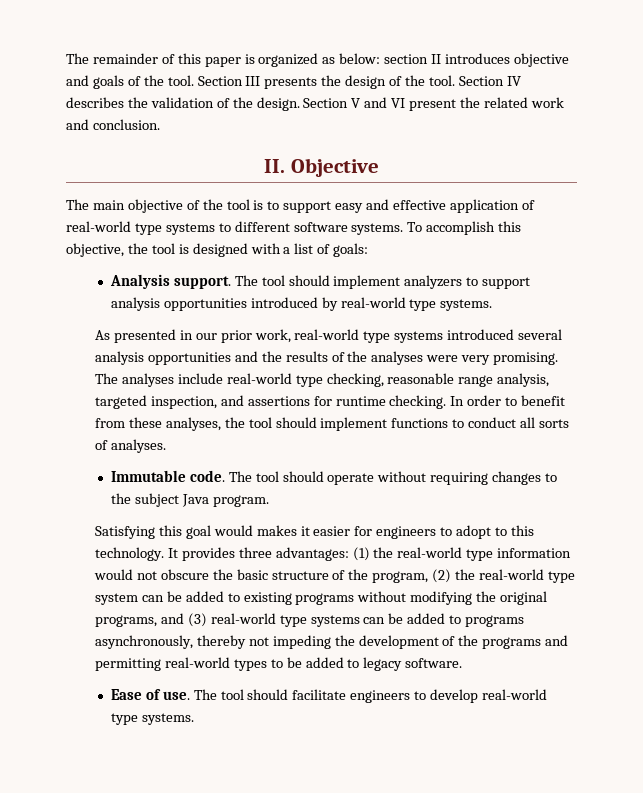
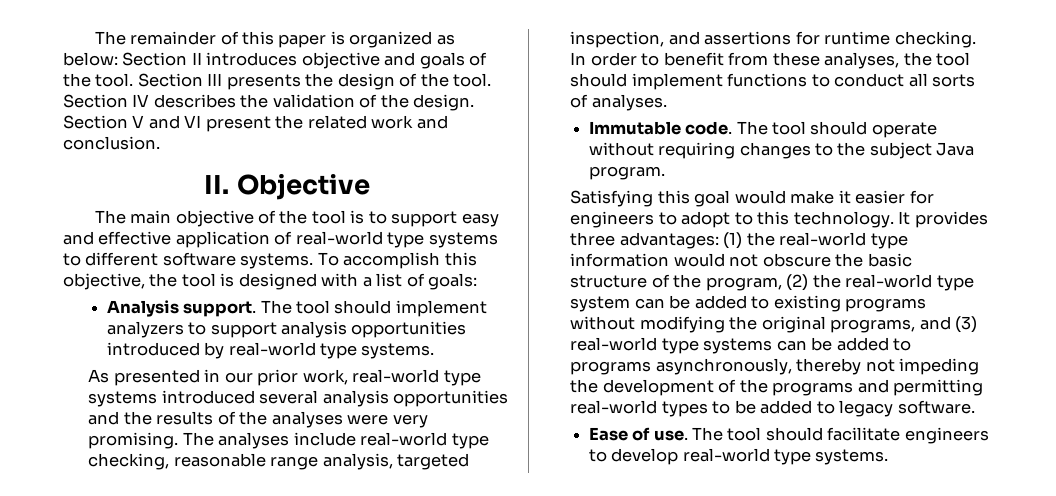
[384,54,429,64] section -> [122,52,188,66] Section
[256,525,297,536] makes -> [790,190,835,204] make

